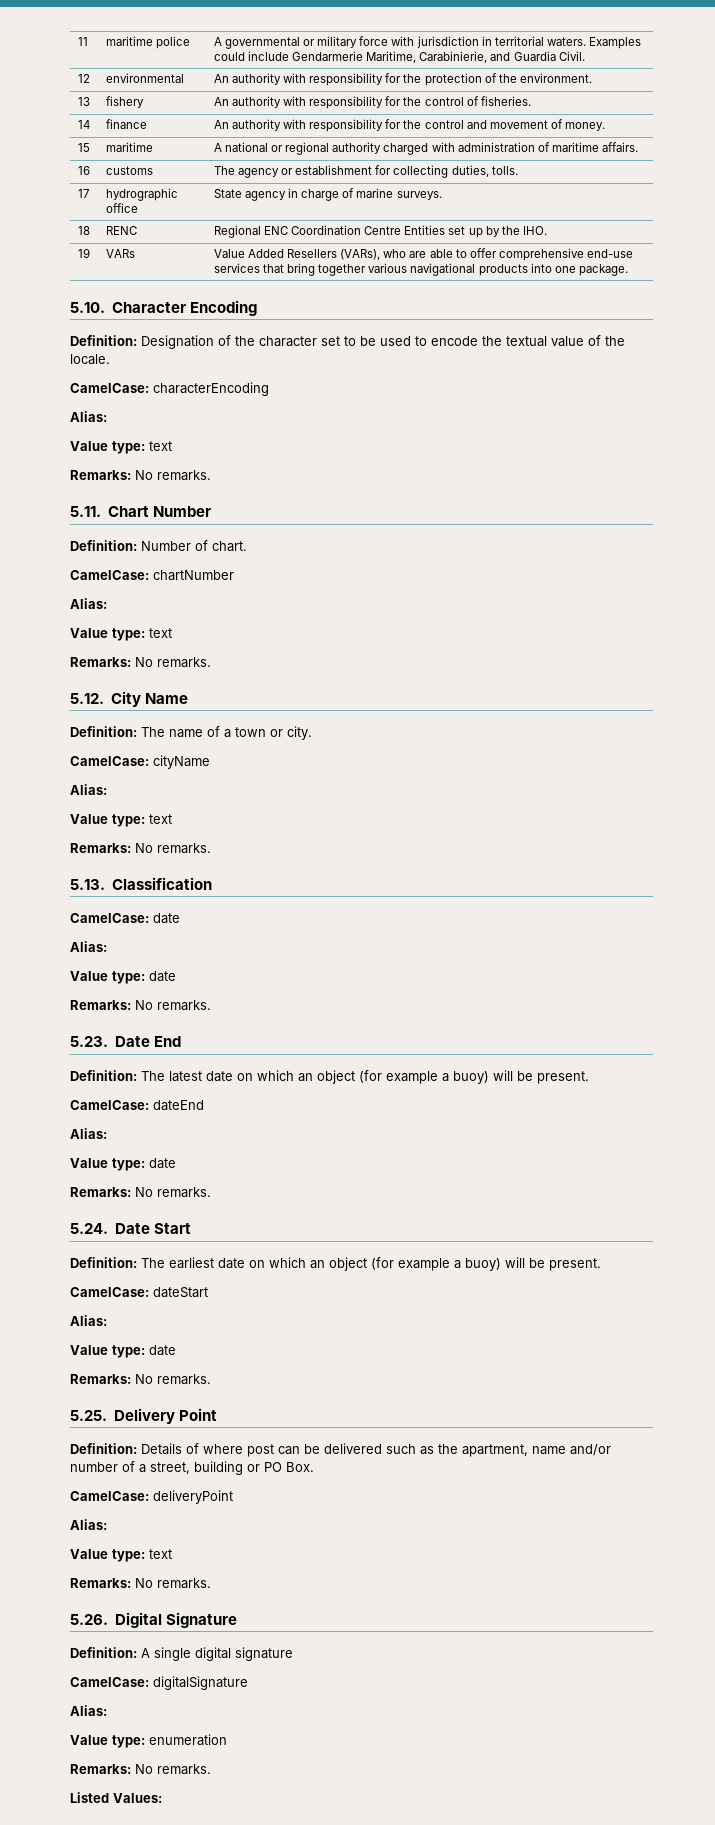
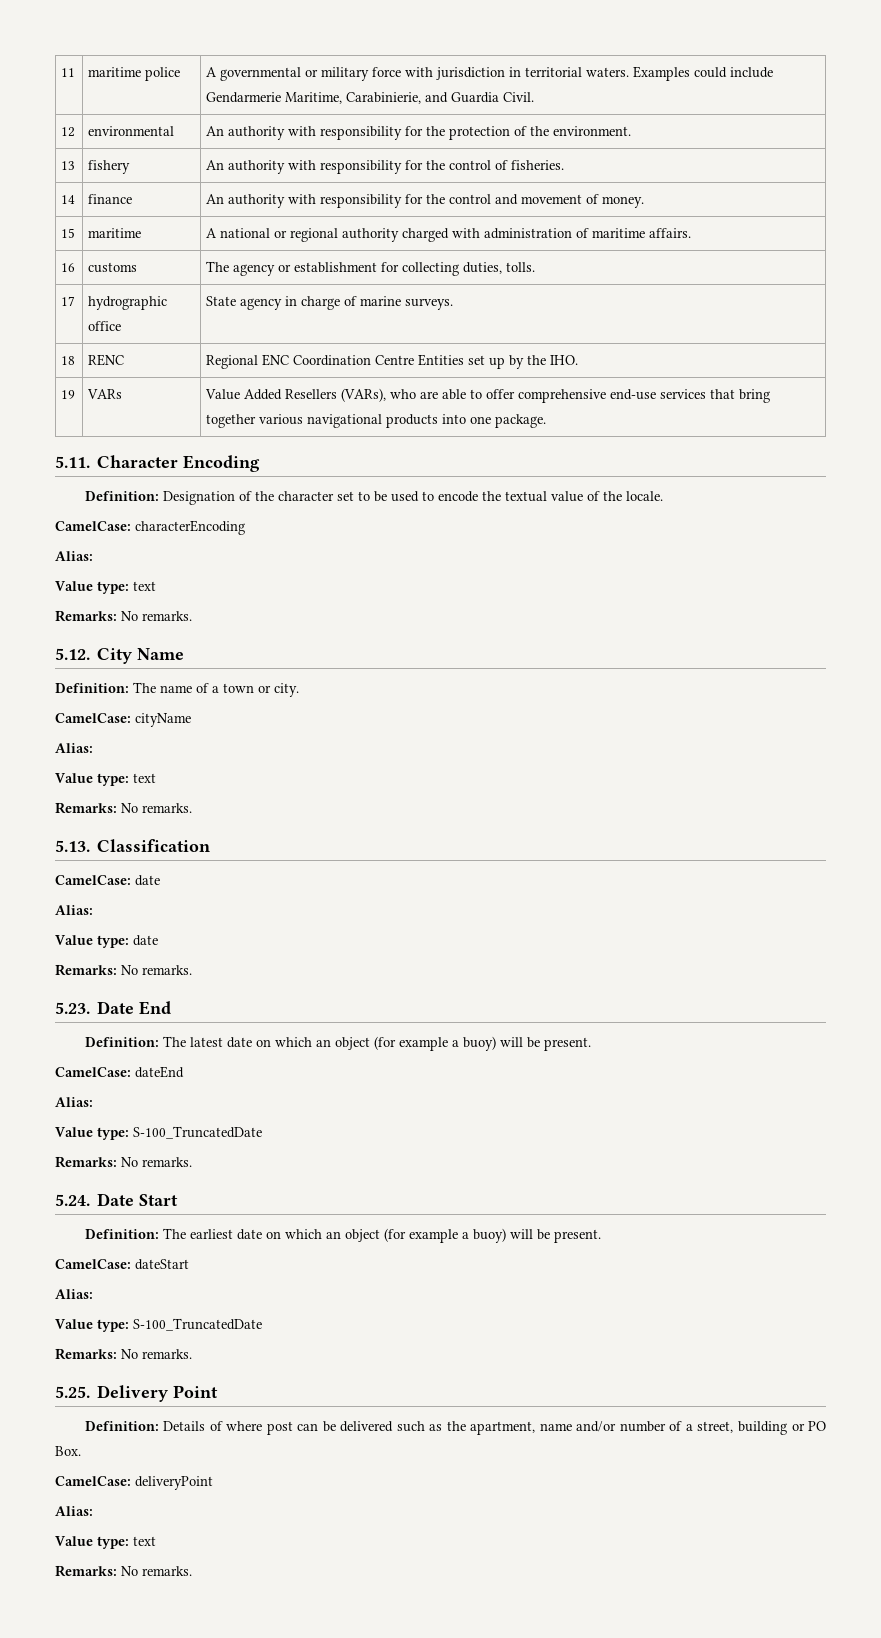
[70,302,105,313] 5.10. -> [55,456,90,468] 5.11.
[70,506,211,517] [70,540,247,552] [70,570,234,581] [70,598,107,609] [70,628,172,641] [70,657,211,668] // 5.11. Chart Number // Definition: Number of chart. // CamelCase: chartNumber // Alias: // Value type: text // Remarks: No remarks. -> (192, 616) none
[149,1158,176,1169] date -> [133,1126,262,1139] S-100_TruncatedDate
[149,1345,176,1356] date -> [133,1318,262,1331] S-100_TruncatedDate
[70,1612,237,1628] [70,1647,293,1661] [70,1676,248,1690] [70,1705,107,1716] [70,1734,227,1748] [70,1764,211,1775] [70,1792,162,1803] // 5.26. Digital Signature // Definition: A single digital signature // CamelCase: digitalSignature // Alias: // Value type: enumeration // Remarks: No remarks. // Listed Values: -> (192, 1571) none

